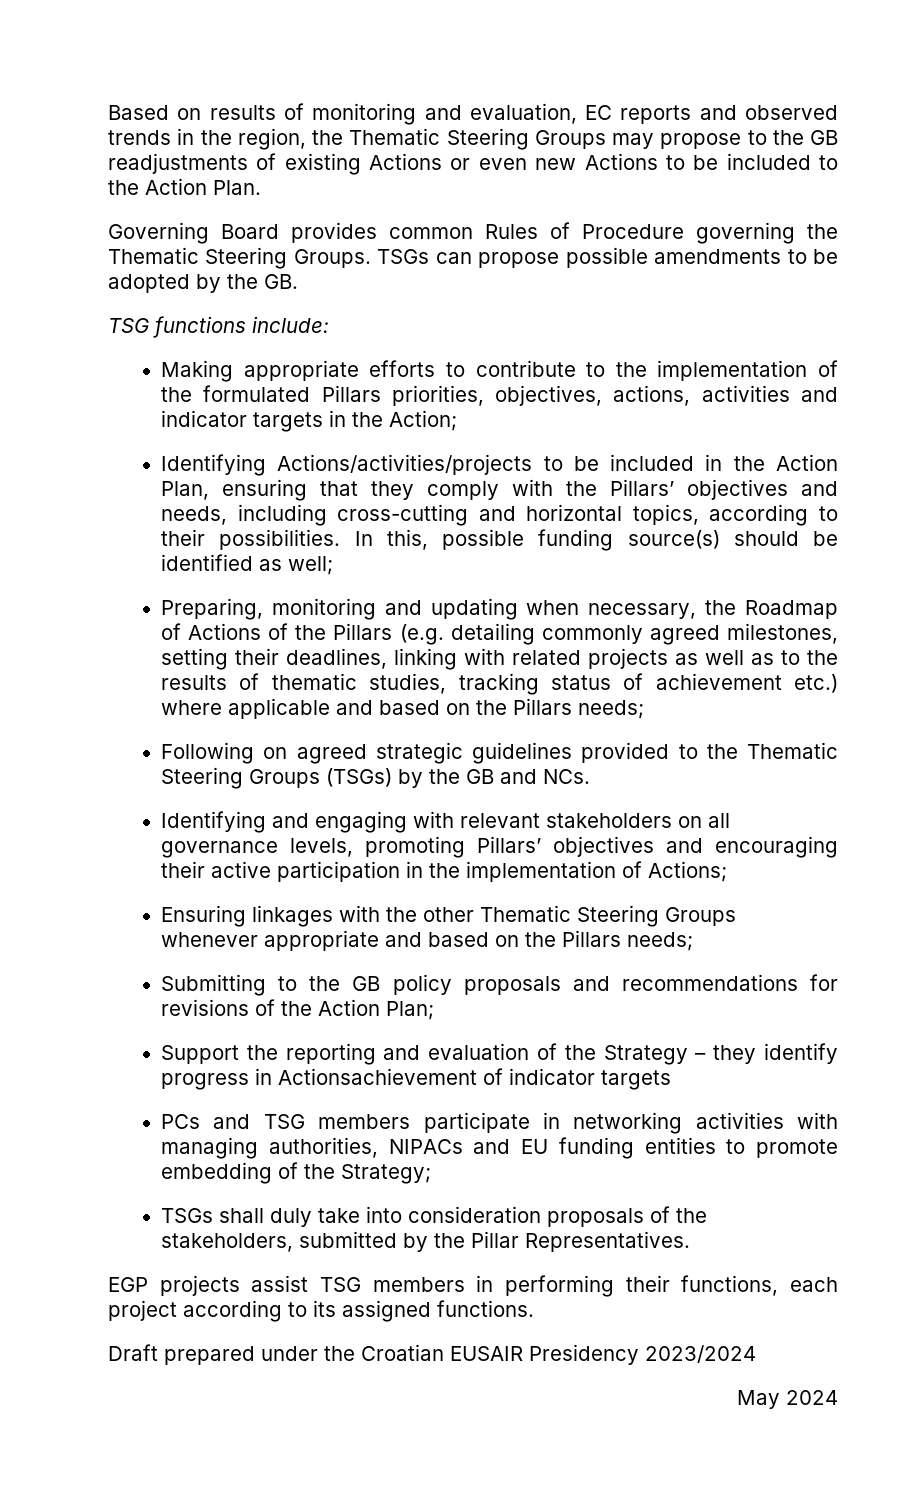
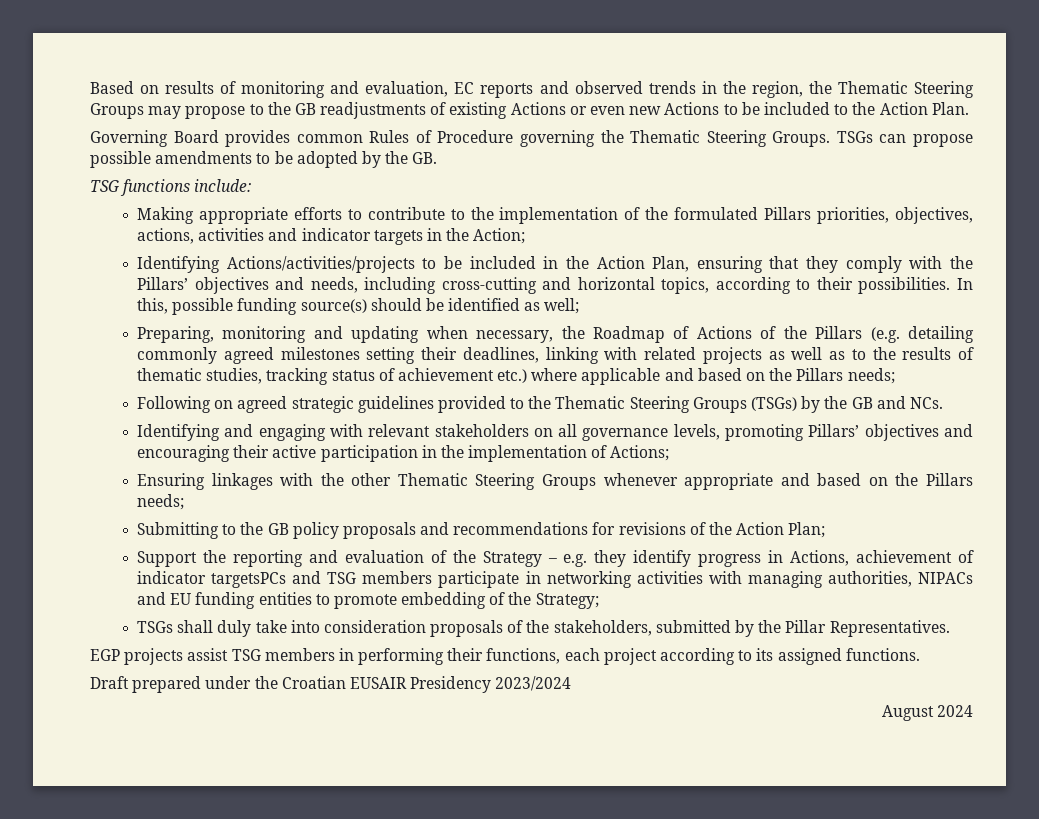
[727,623,838,644] milestones, -> [280,347,360,360] milestones
(707, 1056) none -> [563,554,588,567] e.g.
[278,1068,672,1090] [161,1114,201,1129] Actionsachievement of indicator targets // PCs -> [790,550,975,566] [137,571,287,588] Actions, achievement of indicator targetsPCs
[737,1390,780,1409] May -> [881,705,934,721] August

